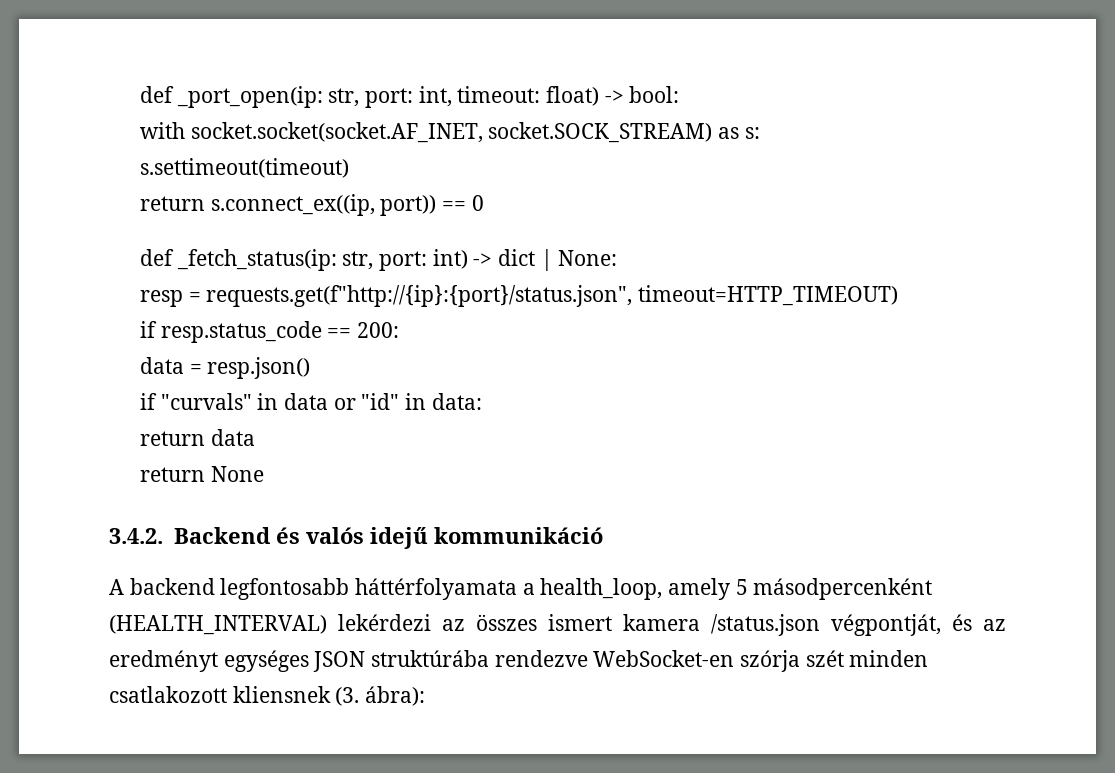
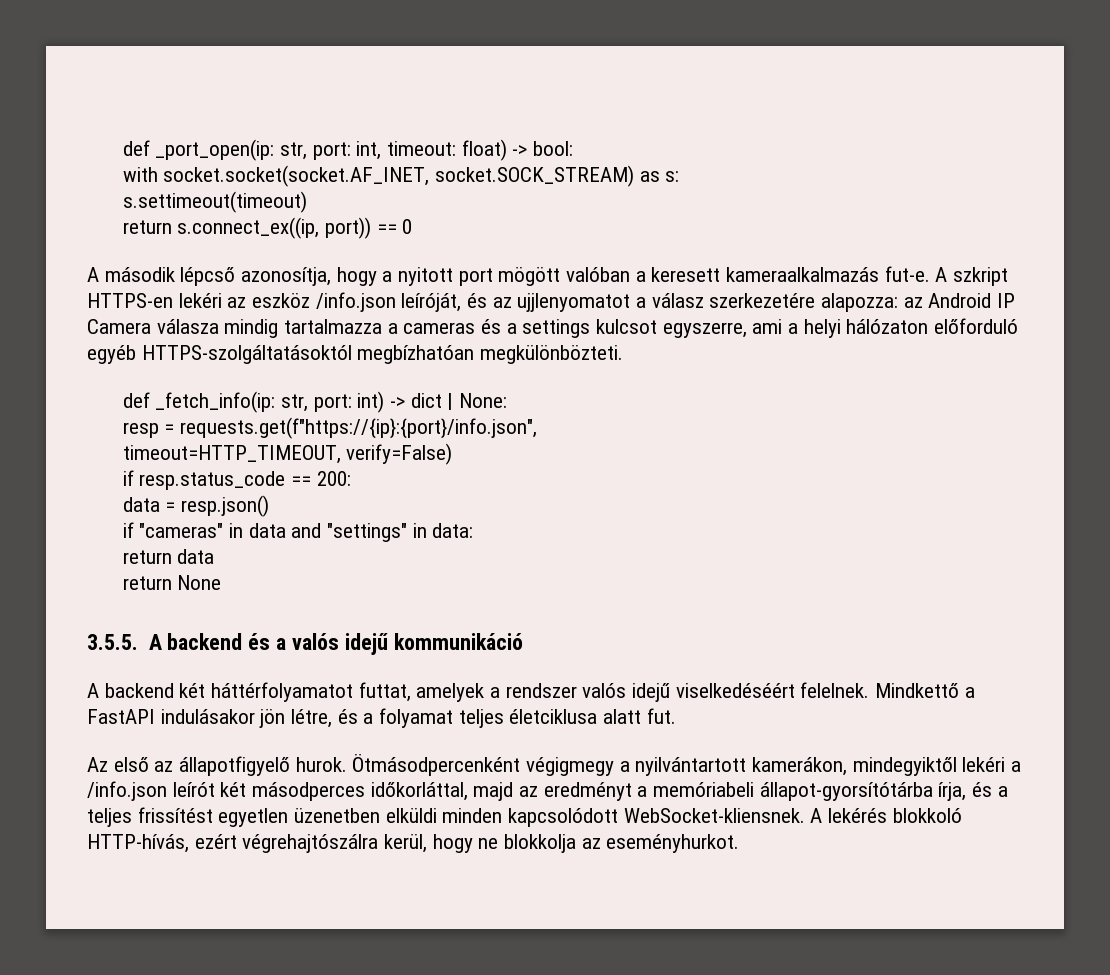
[140,249,337,271] // def _fetch_status(ip: -> [87,266,1009,286] [87,292,1016,312] [87,318,1019,338] [87,345,624,364] [122,391,276,413] // A második lépcső azonosítja, hogy a nyitott port mögött valóban a keresett kameraalkalmazás fut-e. A szkript HTTPS-en lekéri az eszköz /info.json leíróját, és az ujjlenyomatot a válasz szerkezetére alapozza: az Android IP Camera válasza mindig tartalmazza a cameras és a settings kulcsot egyszerre, ami a helyi hálózaton előforduló egyéb HTTPS-szolgáltatásoktól megbízhatóan megkülönbözteti. // def _fetch_info(ip:
[206,285,899,307] requests.get(f"http://{ip}:{port}/status.json", timeout=HTTP_TIMEOUT) -> [179,417,537,439] [122,443,453,465] requests.get(f"https://{ip}:{port}/info.json", // timeout=HTTP_TIMEOUT, verify=False)
[160,393,252,410] "curvals" -> [139,523,224,538] "cameras"
[333,393,400,410] or "id" -> [291,523,407,542] and "settings"
[109,527,300,544] 3.4.2. Backend és -> [87,633,287,650] 3.5.5. A backend és a
[220,578,933,600] [109,614,1006,636] [109,650,929,672] [109,686,426,706] legfontosabb háttérfolyamata a health_loop, amely 5 másodpercenként (HEALTH_INTERVAL) lekérdezi az összes ismert kamera /status.json végpontját, és az eredményt egységes JSON struktúrába rendezve WebSocket-en szórja szét minden csatlakozott kliensnek (3. ábra): -> [179,682,975,702] [87,708,676,728] [87,754,1022,776] [87,781,1008,801] [87,807,962,827] [87,834,740,853] két háttérfolyamatot futtat, amelyek a rendszer valós idejű viselkedéséért felelnek. Mindkettő a FastAPI indulásakor jön létre, és a folyamat teljes életciklusa alatt fut. // Az első az állapotfigyelő hurok. Ötmásodpercenként végigmegy a nyilvántartott kamerákon, mindegyiktől lekéri a /info.json leírót két másodperces időkorláttal, majd az eredményt a memóriabeli állapot-gyorsítótárba írja, és a teljes frissítést egyetlen üzenetben elküldi minden kapcsolódott WebSocket-kliensnek. A lekérés blokkoló HTTP-hívás, ezért végrehajtószálra kerül, hogy ne blokkolja az eseményhurkot.

